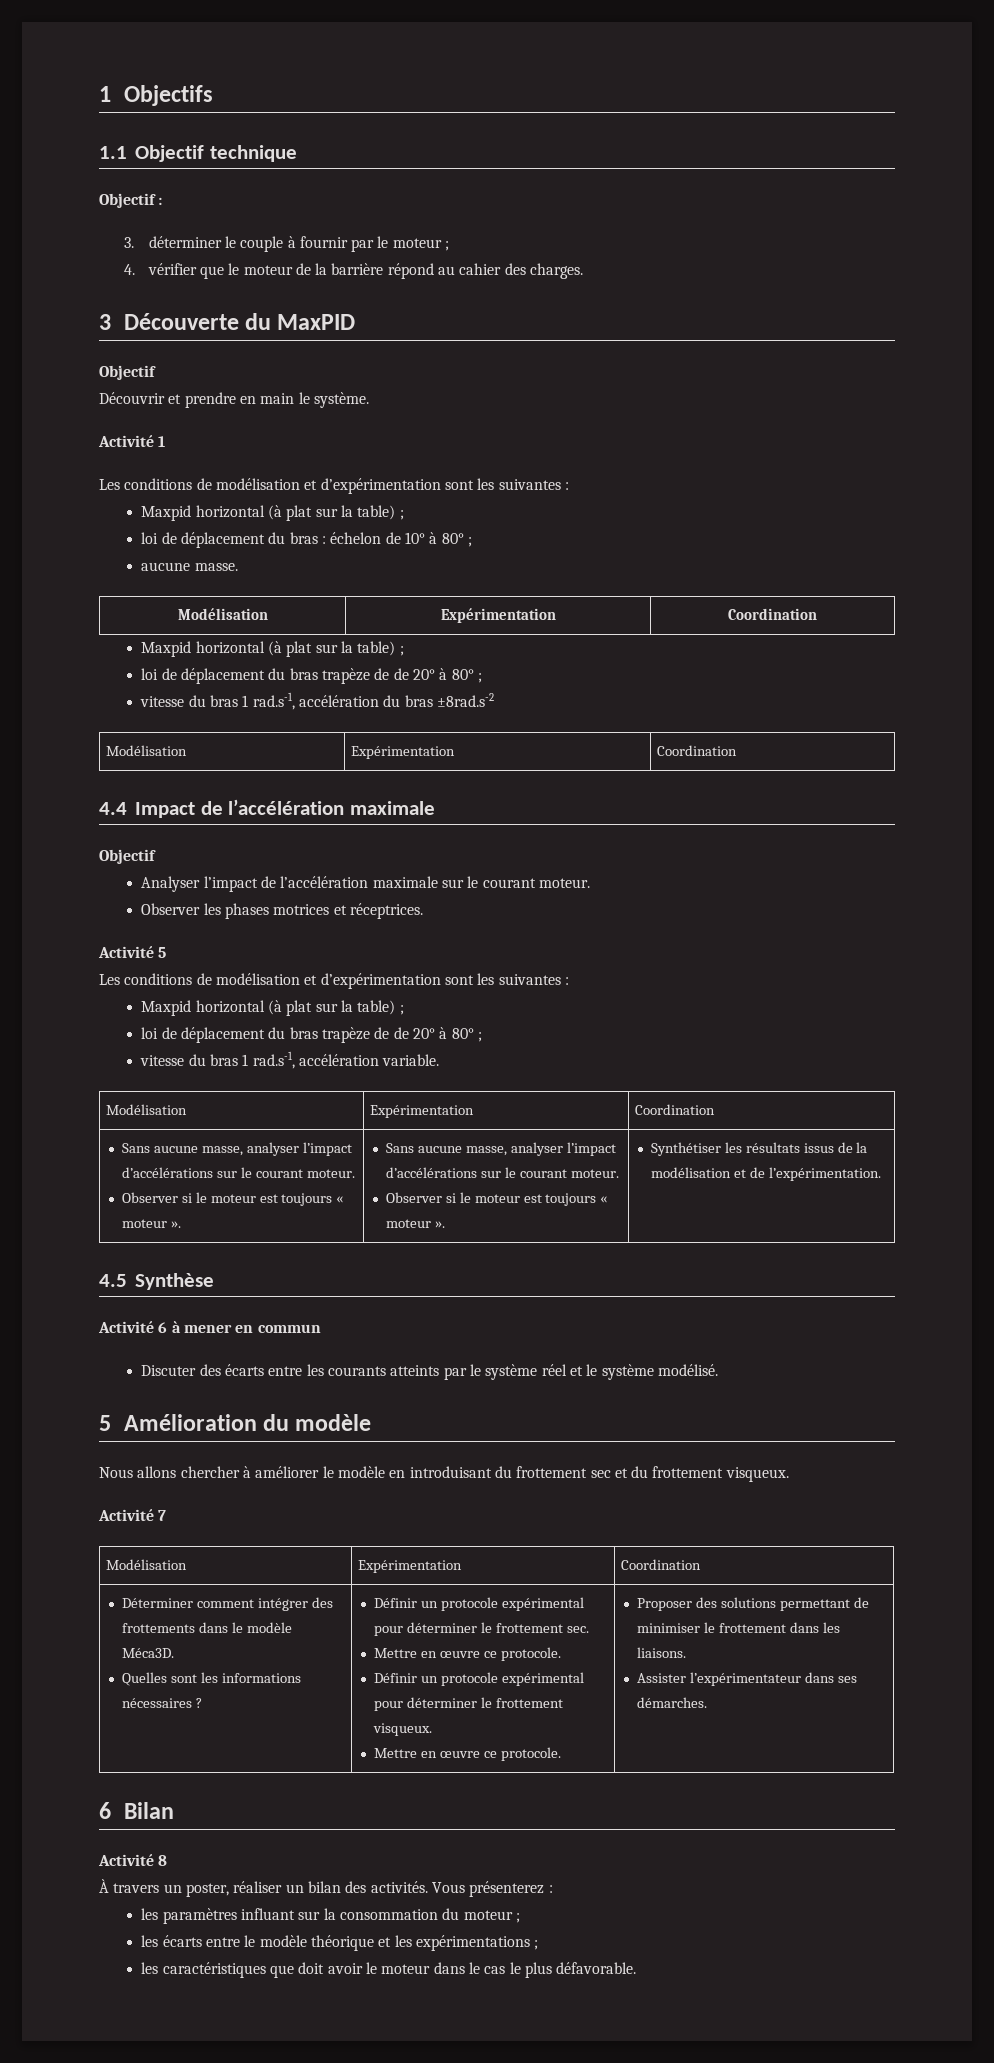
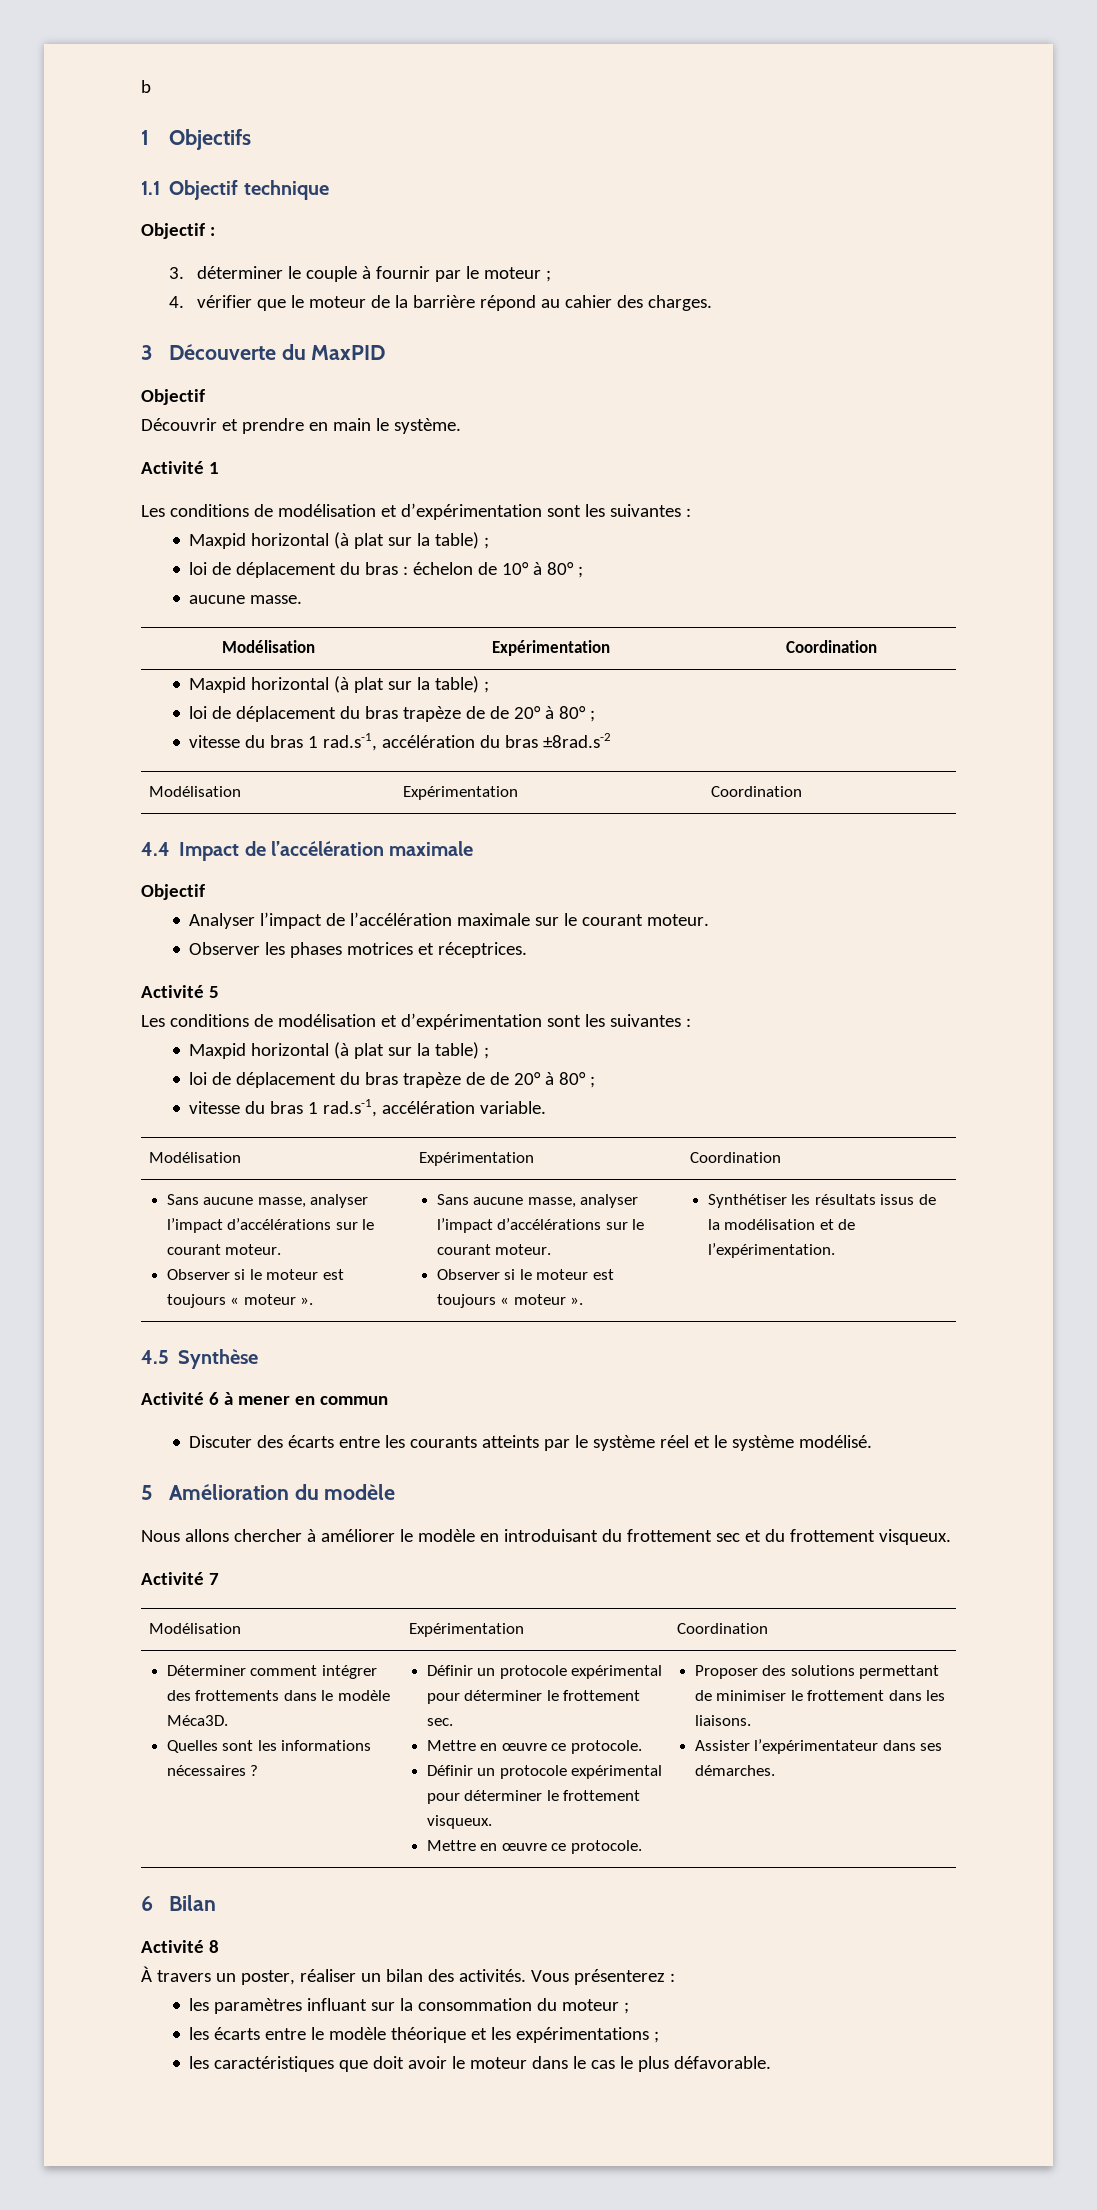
(99, 94) none -> [141,80,151,93] b //

